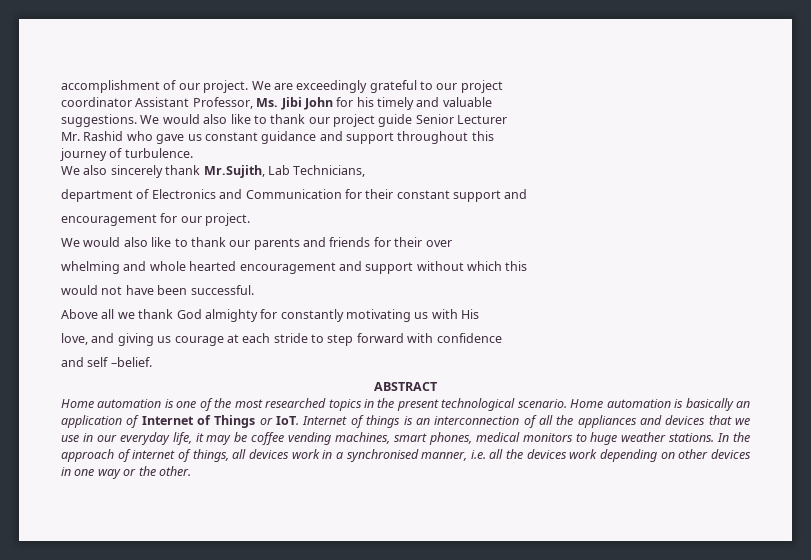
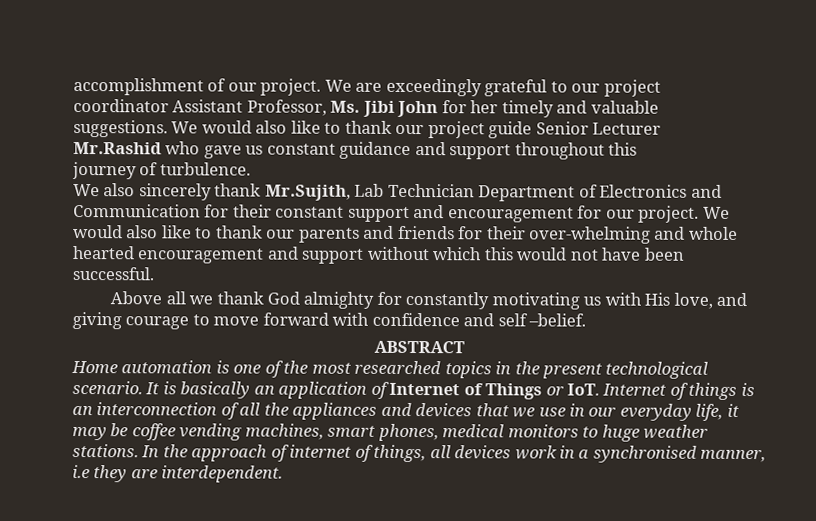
[356,97,374,107] his -> [470,100,499,114] her
[61,131,124,141] Mr. Rashid -> [73,142,162,155] Mr.Rashid
[293,165,366,177] [61,189,133,202] Technicians, // department -> [387,183,576,202] Technician Department
(528, 194) // -> (445, 212) none
(251, 219) // -> (700, 214) none
[425,240,452,247] [61,261,120,274] over // whelming -> [529,226,652,244] over-whelming
(528, 266) // -> (514, 254) none
(480, 314) // -> (671, 299) none
[157,333,354,346] us courage at each stride to step -> [125,314,260,330] courage to move
(502, 338) // -> (460, 319) none
[570,399,671,408] Home automation -> [145,382,161,395] It
[470,449,751,462] [61,466,191,479] i.e. all the devices work depending on other devices in one way or the other. -> [72,465,284,483] i.e they are interdependent.

